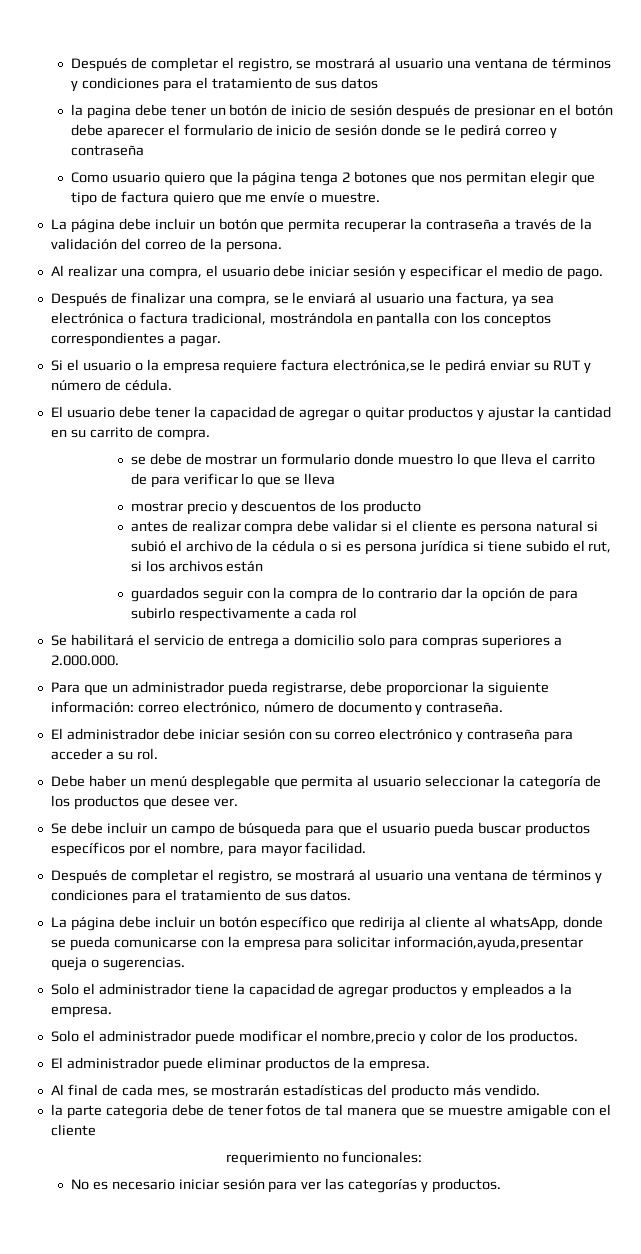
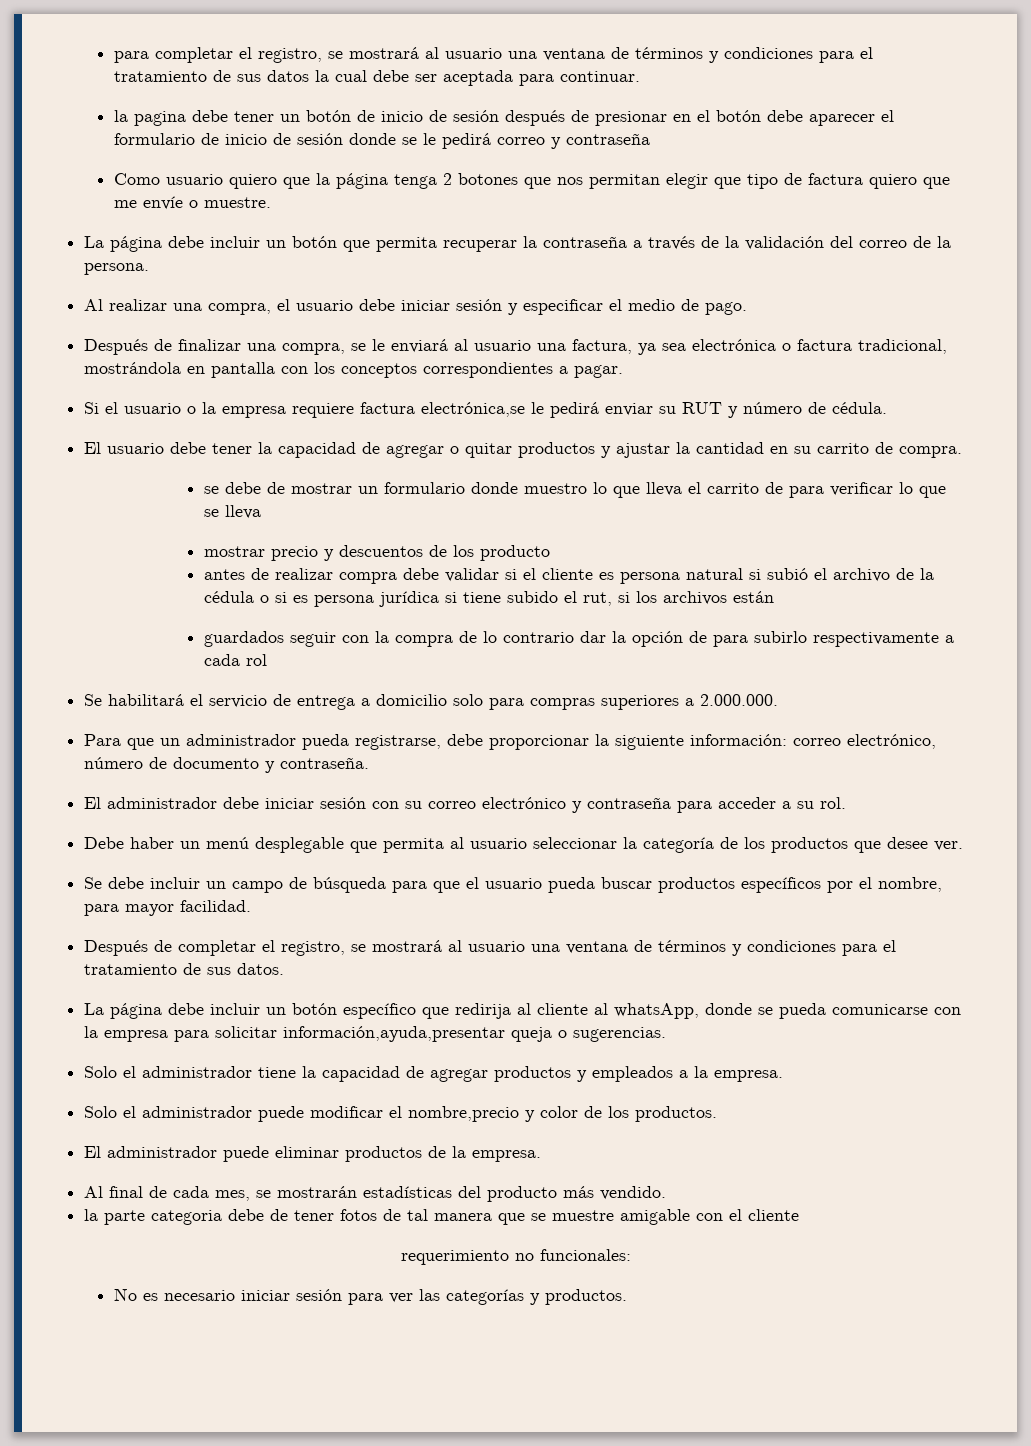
[70,57,147,72] Después de -> [114,51,150,63] para
(379, 83) none -> [315,70,641,86] la cual debe ser aceptada para continuar.

